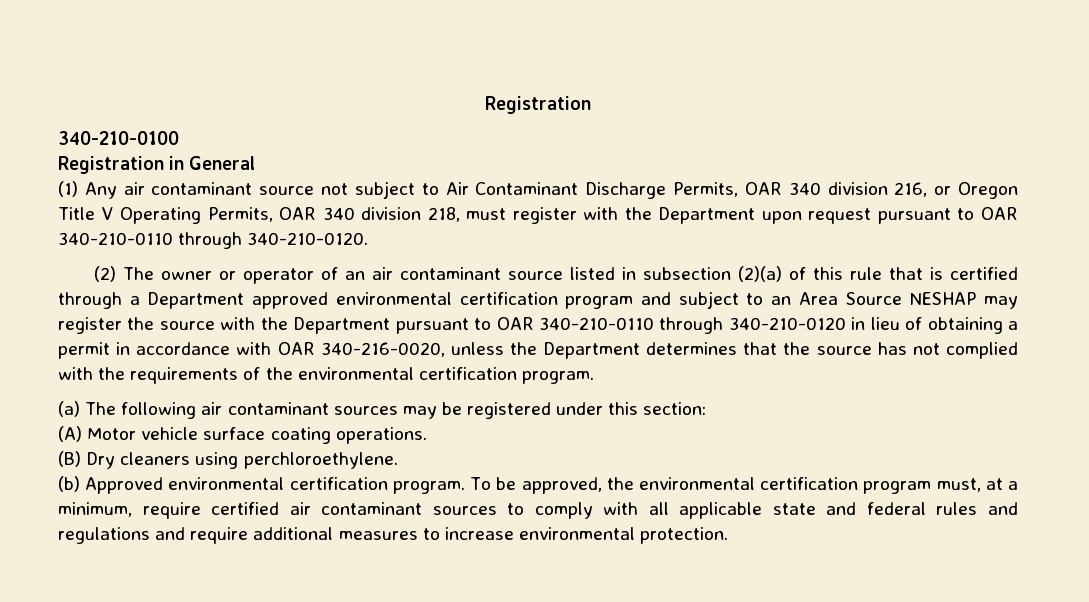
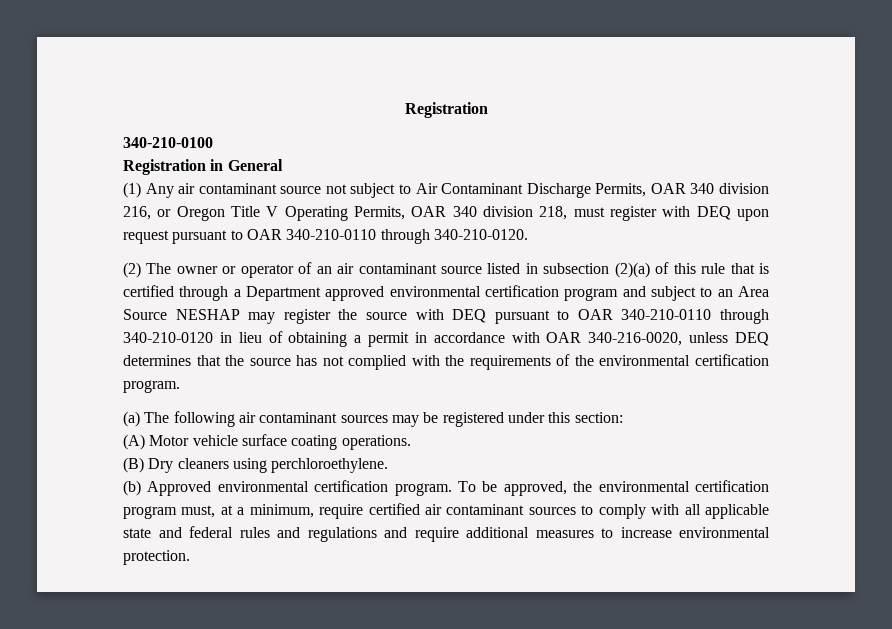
[624,207,756,224] the Department -> [696,206,731,220] DEQ
[260,317,391,334] the Department -> [452,309,487,323] DEQ
[509,342,641,359] the Department -> [735,332,769,346] DEQ

